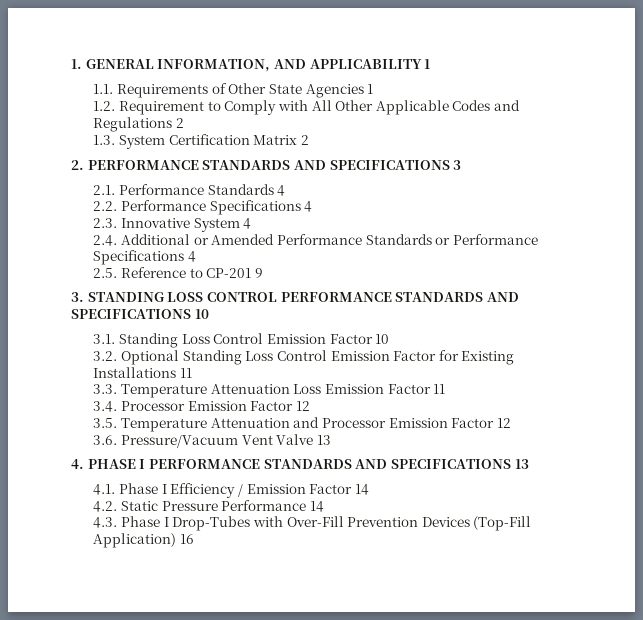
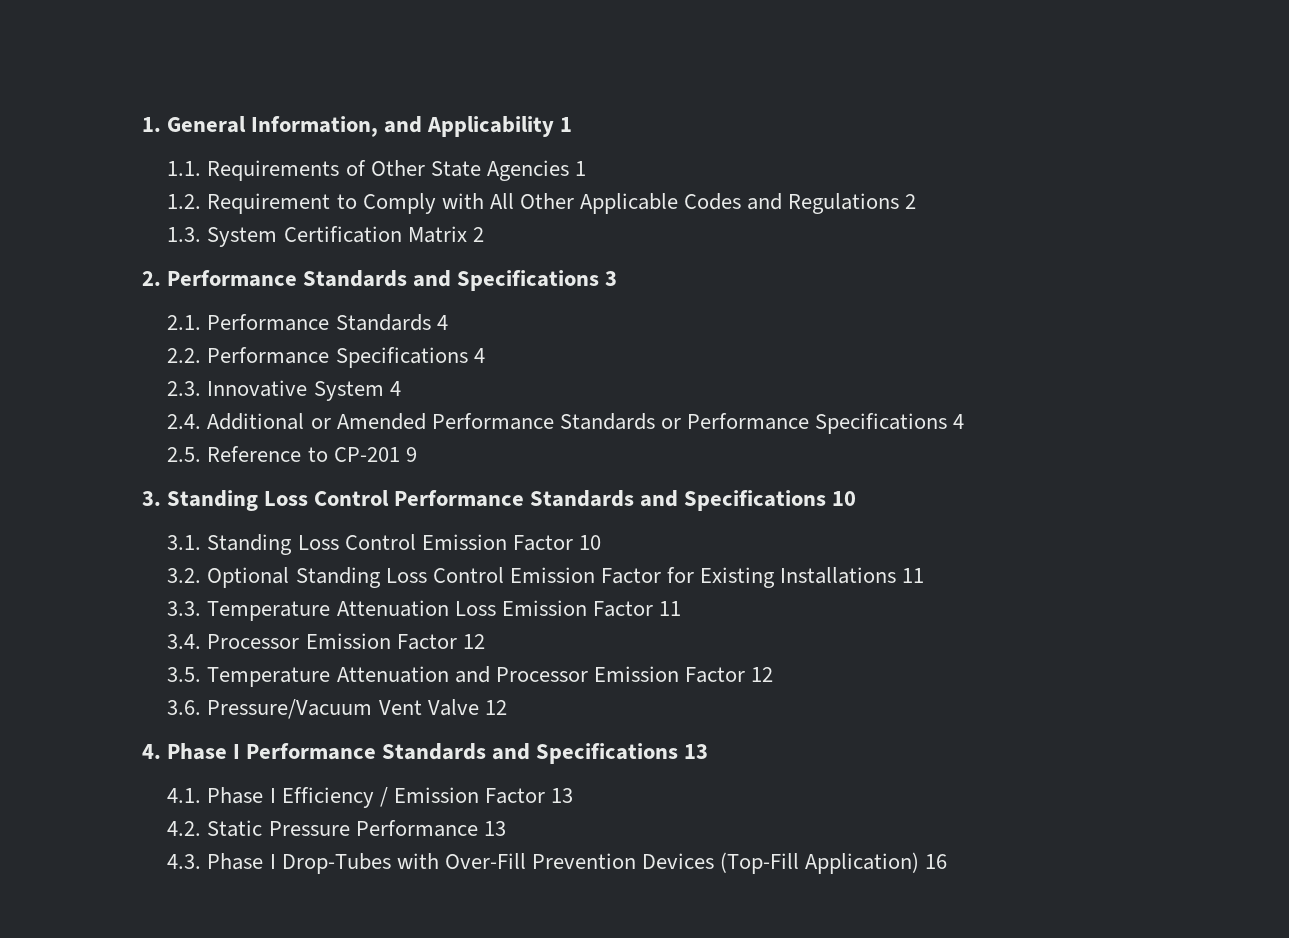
[85,59,422,72] GENERAL INFORMATION, AND APPLICABILITY -> [166,116,554,137] General Information, and Applicability
[87,160,450,170] PERFORMANCE STANDARDS AND SPECIFICATIONS -> [166,270,599,291] Performance Standards and Specifications
[87,292,520,302] [71,309,192,319] STANDING LOSS CONTROL PERFORMANCE STANDARDS AND SPECIFICATIONS -> [166,490,827,511] Standing Loss Control Performance Standards and Specifications
[316,435,331,445] 13 -> [484,700,507,715] 12
[87,459,512,469] PHASE I PERFORMANCE STANDARDS AND SPECIFICATIONS -> [166,743,679,764] Phase I Performance Standards and Specifications
[354,484,369,495] 14 -> [550,788,573,803] 13
[309,501,324,512] 14 -> [483,821,506,836] 13

